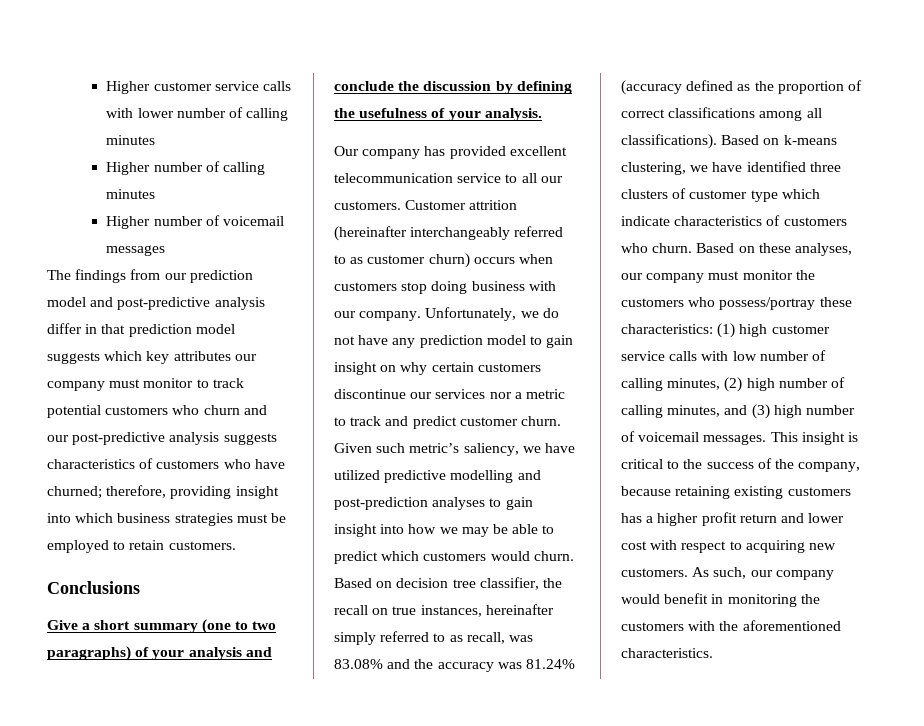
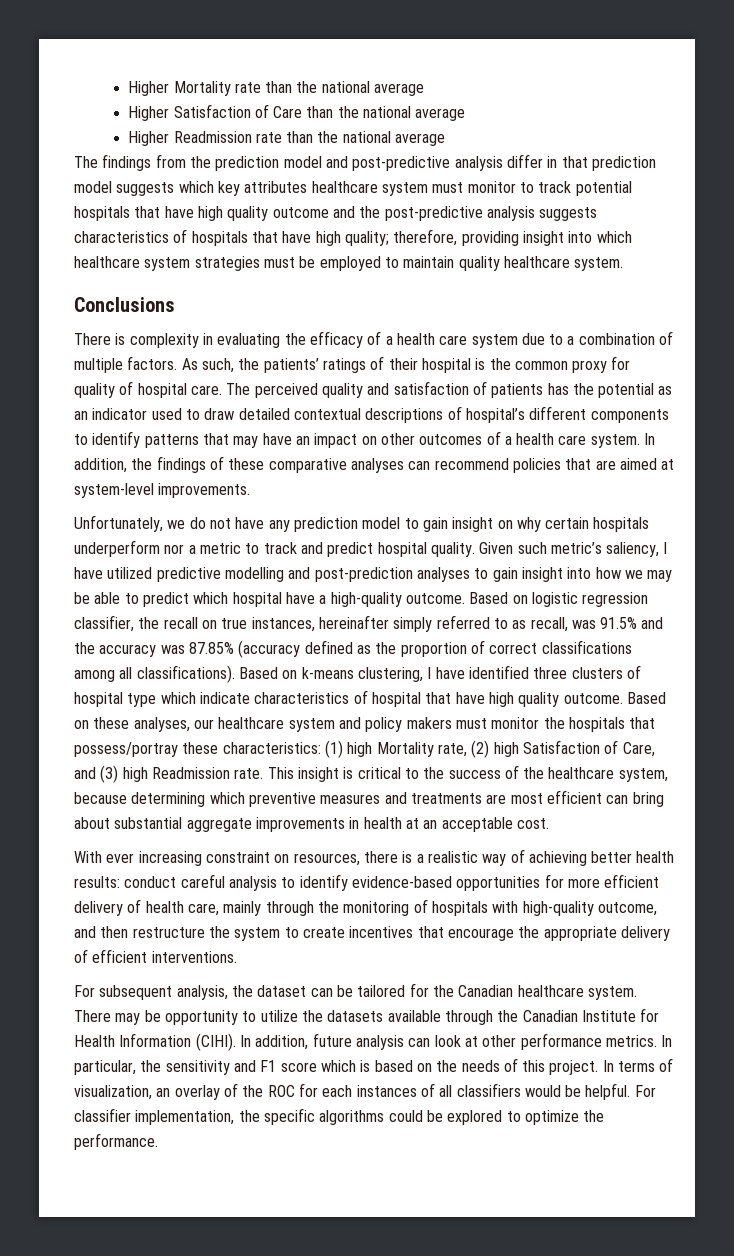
[106,81,291,94] [106,107,289,121] [106,135,156,145] [106,161,265,175] [106,189,156,199] [106,215,284,229] [106,245,166,256] Higher customer service calls with lower number of calling minutes // Higher number of calling minutes // Higher number of voicemail messages -> [128,81,425,96] [128,104,466,121] [128,131,446,146] Higher Mortality rate than the national average // Higher Satisfaction of Care than the national average // Higher Readmission rate than the national average
[164,273,187,280] our -> [189,156,211,168] the
[234,354,257,361] [47,381,105,391] our company -> [311,181,428,196] healthcare system
[105,405,267,415] [47,435,69,442] customers who churn and our -> [74,206,381,221] hospitals that have high quality outcome and the
[156,459,285,469] [47,486,102,499] customers who have churned; -> [191,231,389,246] hospitals that have high quality;
[117,513,171,523] business -> [74,256,191,271] healthcare system
[129,540,236,550] [47,581,140,594] [47,619,277,634] [47,646,272,661] [334,81,572,94] [334,108,542,121] [334,146,567,159] [334,173,563,183] [334,200,518,210] [334,226,564,241] [334,253,553,268] [334,281,556,294] [334,311,422,321] retain customers. // Conclusions // Give a short summary (one to two paragraphs) of your analysis and conclude the discussion by defining the usefulness of your analysis. // Our company has provided excellent telecommunication service to all our customers. Customer attrition (hereinafter interchangeably referred to as customer churn) occurs when customers stop doing business with our company. -> [403,256,624,271] [74,297,175,312] [74,331,674,348] [74,356,631,373] [74,381,673,398] [74,406,669,423] [74,431,656,448] [74,456,675,473] [74,483,251,498] maintain quality healthcare system. // Conclusions // There is complexity in evaluating the efficacy of a health care system due to a combination of multiple factors. As such, the patients’ ratings of their hospital is the common proxy for quality of hospital care. The perceived quality and satisfaction of patients has the potential as an indicator used to draw detailed contextual descriptions of hospital’s different components to identify patterns that may have an impact on other outcomes of a health care system. In addition, the findings of these comparative analyses can recommend policies that are aimed at system-level improvements. //
[477,363,541,372] [334,389,486,399] customers discontinue our services -> [593,517,650,532] [74,540,160,557] hospitals underperform
[459,416,561,426] customer churn. -> [377,542,475,557] hospital quality.
[522,446,541,453] we -> [663,542,668,554] I
[423,551,574,561] [334,578,476,588] customers would churn. Based on decision tree -> [232,592,649,607] hospital have a high-quality outcome. Based on logistic regression
[334,659,383,669] 83.08% -> [600,617,638,629] 91.5%
[525,659,575,669] 81.24% -> [188,642,234,654] 87.85%
[690,165,709,172] we -> [427,667,432,679] I
[689,190,748,199] customer -> [74,692,123,707] hospital
[783,217,847,226] [621,243,693,253] customers who churn. -> [371,692,623,707] hospital that have high quality outcome.
[646,273,705,283] company -> [218,717,452,732] healthcare system and policy makers
[621,297,716,307] customers who -> [568,717,656,732] hospitals that
[771,325,830,334] [621,350,826,361] [621,377,845,392] [621,404,855,419] [621,431,767,445] customer service calls with low number of calling minutes, (2) high number of calling minutes, and (3) high number of voicemail messages. -> [376,740,655,758] [74,765,264,783] Mortality rate, (2) high Satisfaction of Care, and (3) high Readmission rate.
[798,462,861,472] [621,486,851,499] [621,512,845,526] [621,540,836,553] [621,567,834,580] [621,593,820,607] [621,620,841,631] [621,648,713,658] company, because retaining existing customers has a higher profit return and lower cost with respect to acquiring new customers. As such, our company would benefit in monitoring the customers with the aforementioned characteristics. -> [548,767,668,782] [74,790,664,807] [74,817,549,832] [74,849,675,866] [74,874,660,891] [74,899,657,916] [74,926,670,941] [74,949,237,963] [74,983,637,1000] [74,1008,660,1025] [74,1033,673,1051] [74,1058,674,1075] [74,1083,656,1100] [74,1108,605,1125] [74,1133,158,1150] healthcare system, because determining which preventive measures and treatments are most efficient can bring about substantial aggregate improvements in health at an acceptable cost. // With ever increasing constraint on resources, there is a realistic way of achieving better health results: conduct careful analysis to identify evidence-based opportunities for more efficient delivery of health care, mainly through the monitoring of hospitals with high-quality outcome, and then restructure the system to create incentives that encourage the appropriate delivery of efficient interventions. // For subsequent analysis, the dataset can be tailored for the Canadian healthcare system. There may be opportunity to utilize the datasets available through the Canadian Institute for Health Information (CIHI). In addition, future analysis can look at other performance metrics. In particular, the sensitivity and F1 score which is based on the needs of this project. In terms of visualization, an overlay of the ROC for each instances of all classifiers would be helpful. For classifier implementation, the specific algorithms could be explored to optimize the performance.

